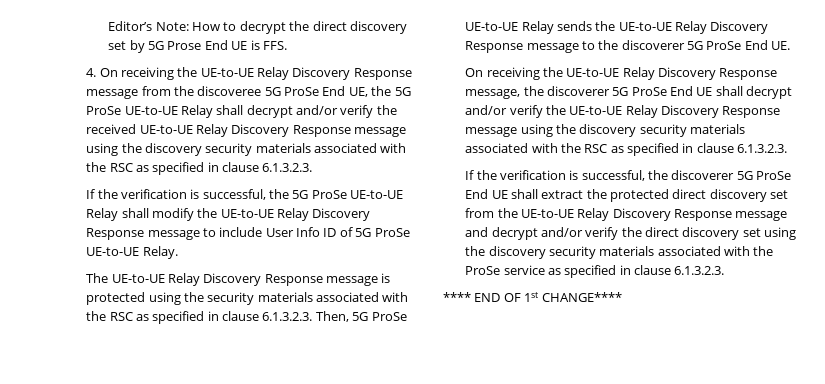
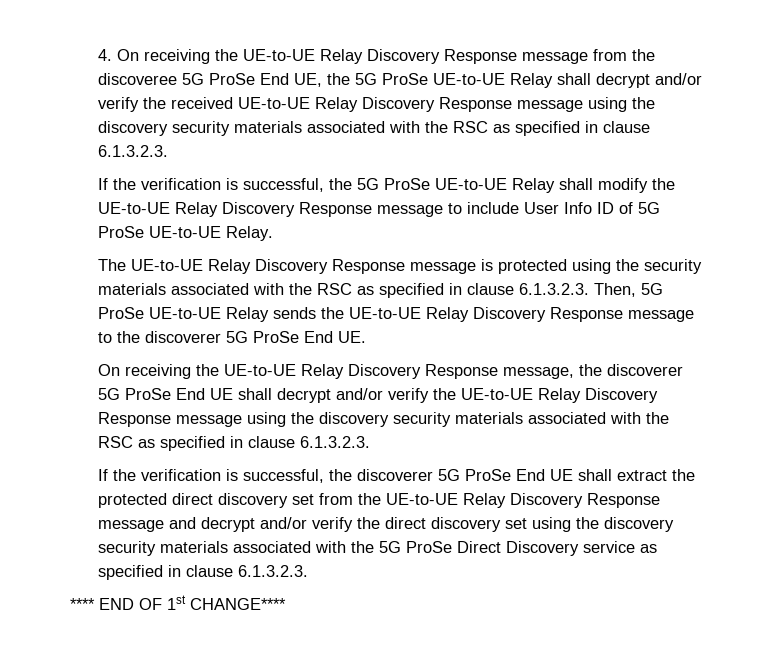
[108,21,407,34] [108,40,287,53] Editor’s Note: How to decrypt the direct discovery set by 5G Prose End UE is FFS. // -> (97, 55) none
[465,266,501,275] ProSe -> [378,541,579,556] 5G ProSe Direct Discovery

